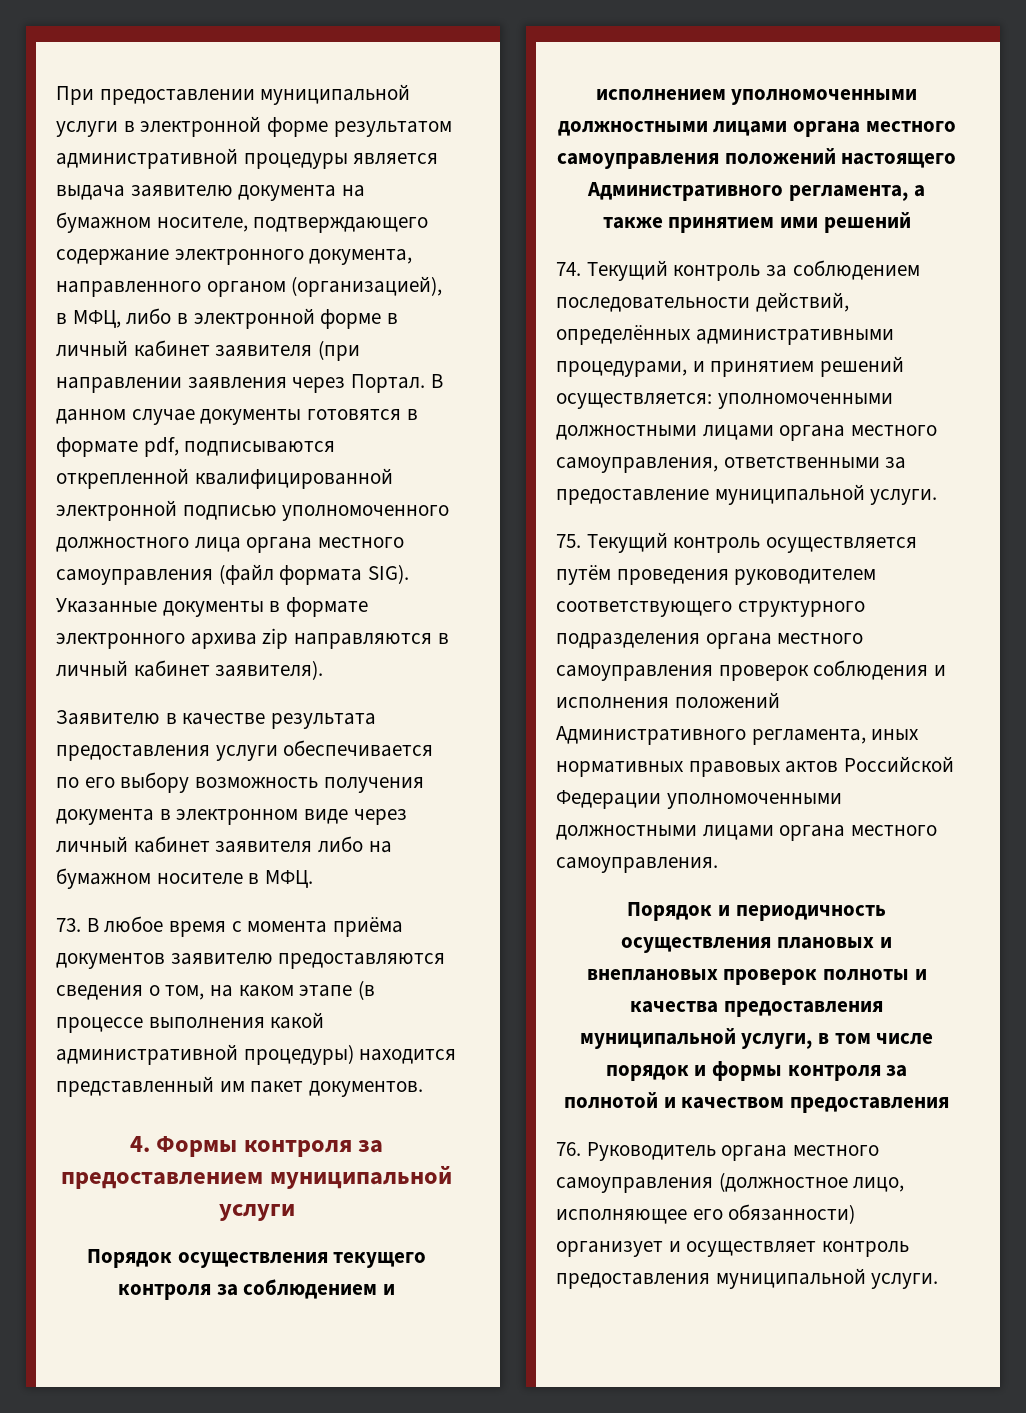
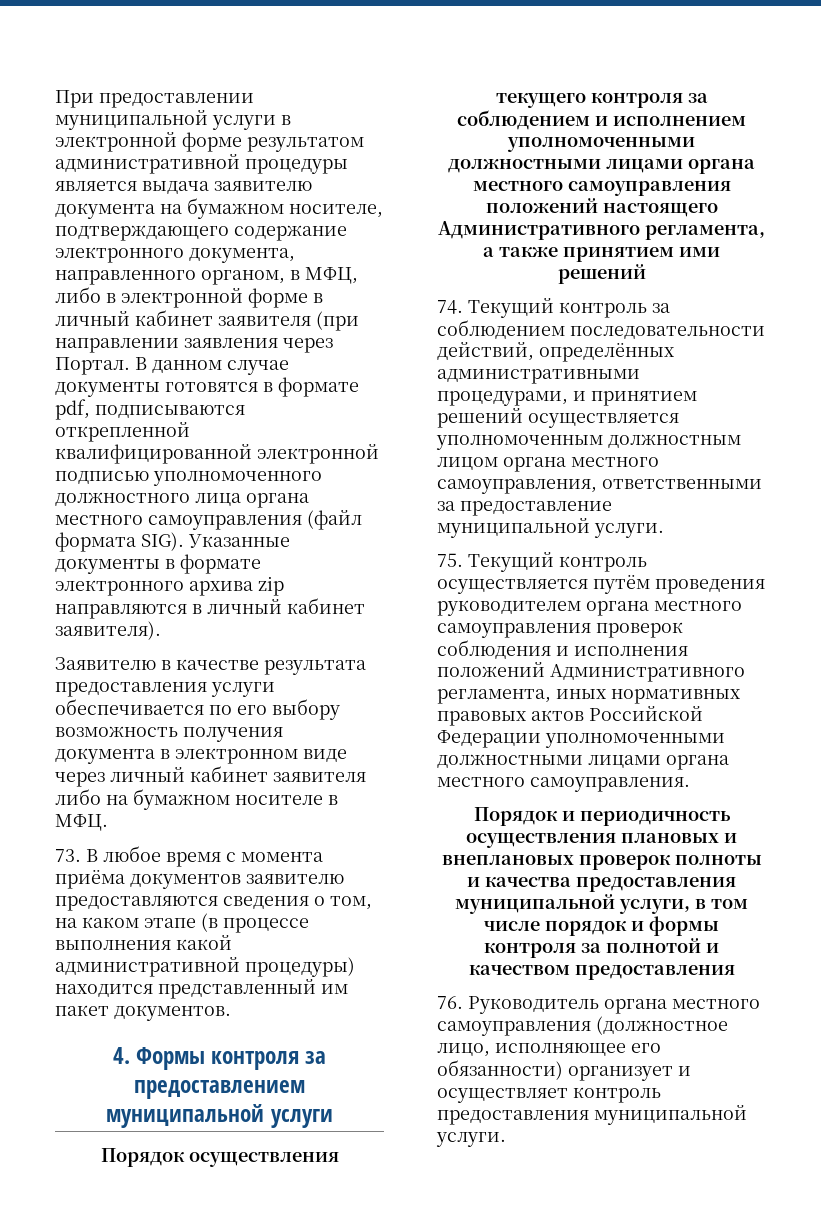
[206,276,443,297] органом (организацией), -> [201,270,285,285] органом,
[556,393,893,409] [556,425,774,440] осуществляется: уполномоченными должностными лицами -> [528,413,679,428] [436,434,741,450] [437,457,498,470] осуществляется уполномоченным должностным лицом
[556,601,865,617] [556,633,700,649] соответствующего структурного подразделения -> (581, 608) none

